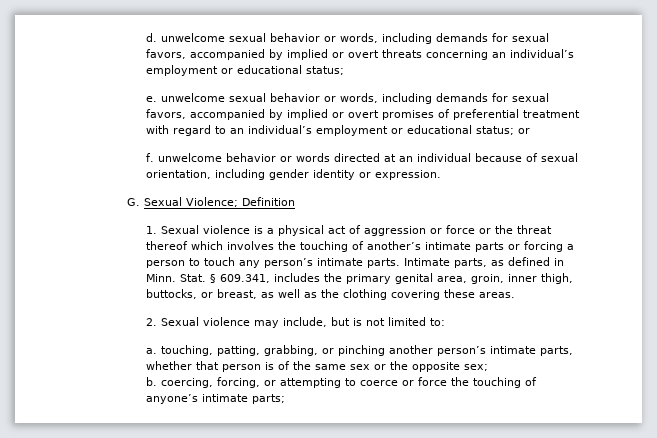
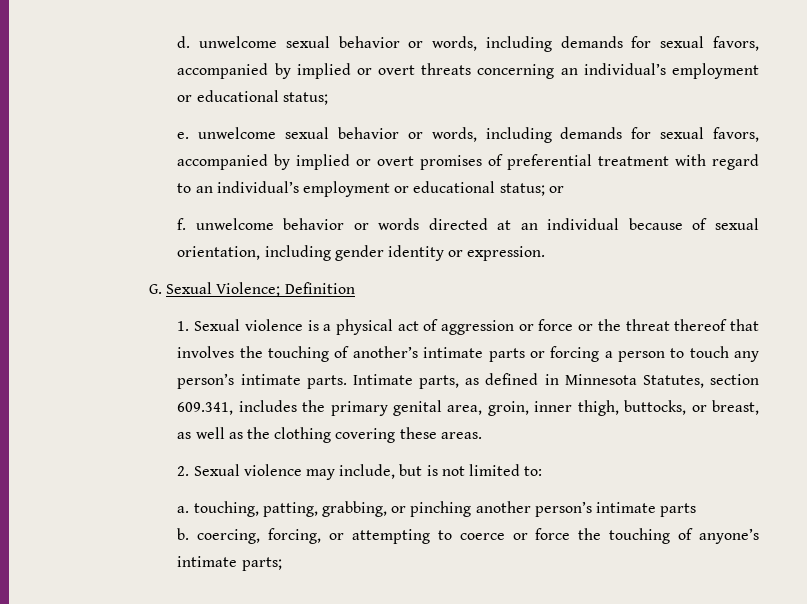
[191,241,224,250] which -> [729,319,759,331] that
[146,274,217,283] Minn. Stat. § -> [564,374,759,388] Minnesota Statutes, section
[540,346,574,356] [146,361,489,372] parts, whether that person is of the same sex or the opposite sex; -> [660,503,697,517] parts

